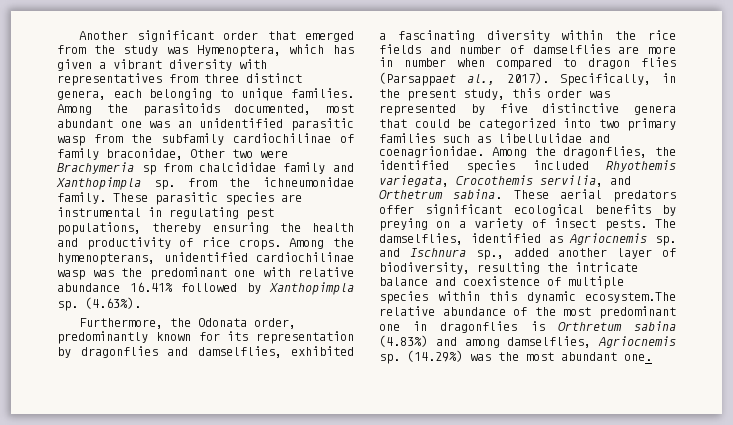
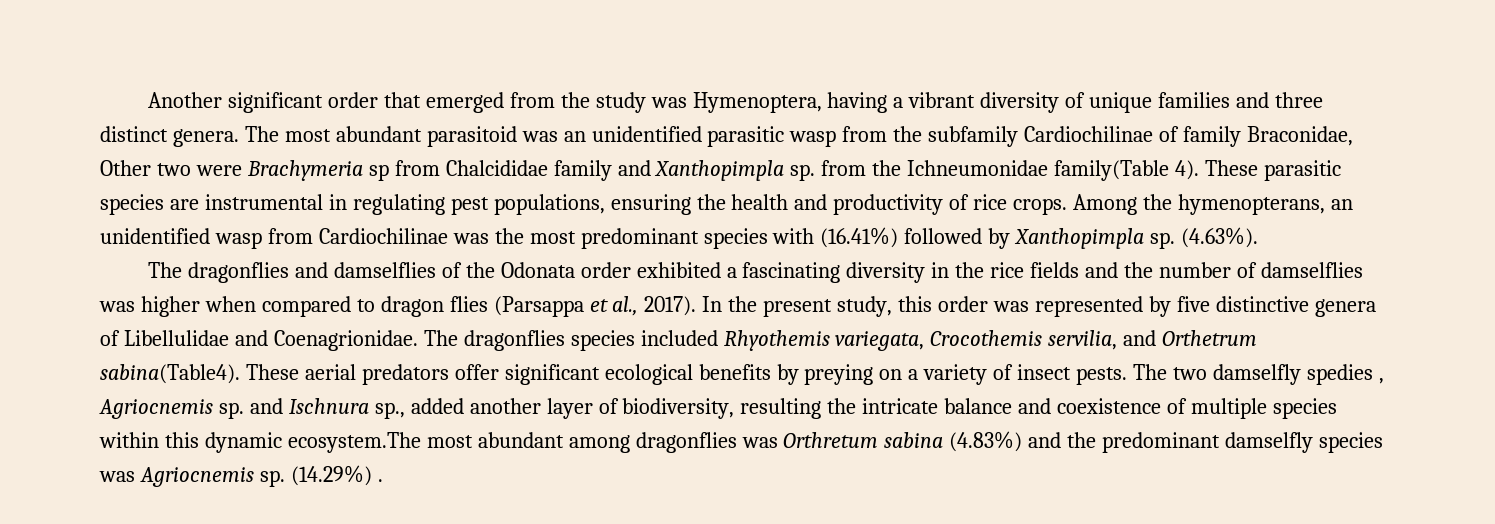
[289,44,354,54] [57,59,267,71] [57,73,302,86] [57,88,354,101] [57,103,354,116] [57,119,142,128] which has given a vibrant diversity with representatives from three distinct genera, each belonging to unique families. Among the parasitoids documented, most abundant one -> [827,92,1323,113] [100,126,517,147] having a vibrant diversity of unique families and three distinct genera. The most abundant parasitoid
[233,133,331,143] cardiochilinae -> [1024,126,1154,142] Cardiochilinae
[106,148,183,160] braconidae, -> [1246,126,1353,146] Braconidae,
[198,162,276,172] chalcididae -> [445,160,548,176] Chalcididae
[263,177,354,187] [57,192,106,204] ichneumonidae family. -> [907,160,1200,181] Ichneumonidae family(Table 4).
[152,223,202,234] thereby -> (605, 204) none
[163,252,354,262] [57,267,354,280] [57,282,173,292] unidentified cardiochilinae wasp was the predominant one with relative abundance 16.41% -> [1330,199,1353,210] [100,227,899,249] an unidentified wasp from Cardiochilinae was the most predominant species with (16.41%)
[78,318,296,329] [57,331,354,344] [57,346,282,358] Furthermore, the Odonata order, predominantly known for its representation by dragonflies and damselflies, -> [148,262,631,283] The dragonflies and damselflies of the Odonata order
[561,30,604,40] within -> [931,262,950,278] in
(451, 49) none -> [1124,262,1154,278] the
[618,46,676,54] [379,57,446,67] are more in number -> [99,296,200,317] was higher
[379,72,676,86] (Parsappaet al., 2017). Specifically, in -> [493,296,723,317] (Parsappa et al., 2017). In
[379,118,676,131] [379,133,610,143] [379,146,676,158] [379,160,449,170] that could be categorized into two primary families such as libellulidae and coenagrionidae. Among the dragonflies, the identified -> [100,330,565,351] of Libellulidae and Coenagrionidae. The dragonflies
[453,189,503,199] sabina. -> [100,364,240,384] sabina(Table4).
[379,233,563,245] damselflies, identified as -> [1172,364,1384,385] two damselfly spedies ,
[379,306,676,319] [379,321,676,333] [379,335,676,348] [379,350,652,364] relative abundance of the most predominant one in dragonflies is Orthretum sabina (4.83%) and among damselflies, Agriocnemis sp. (14.29%) was the most abundant one. -> [426,431,1384,453] [99,465,383,487] most abundant among dragonflies was Orthretum sabina (4.83%) and the predominant damselfly species was Agriocnemis sp. (14.29%) .

